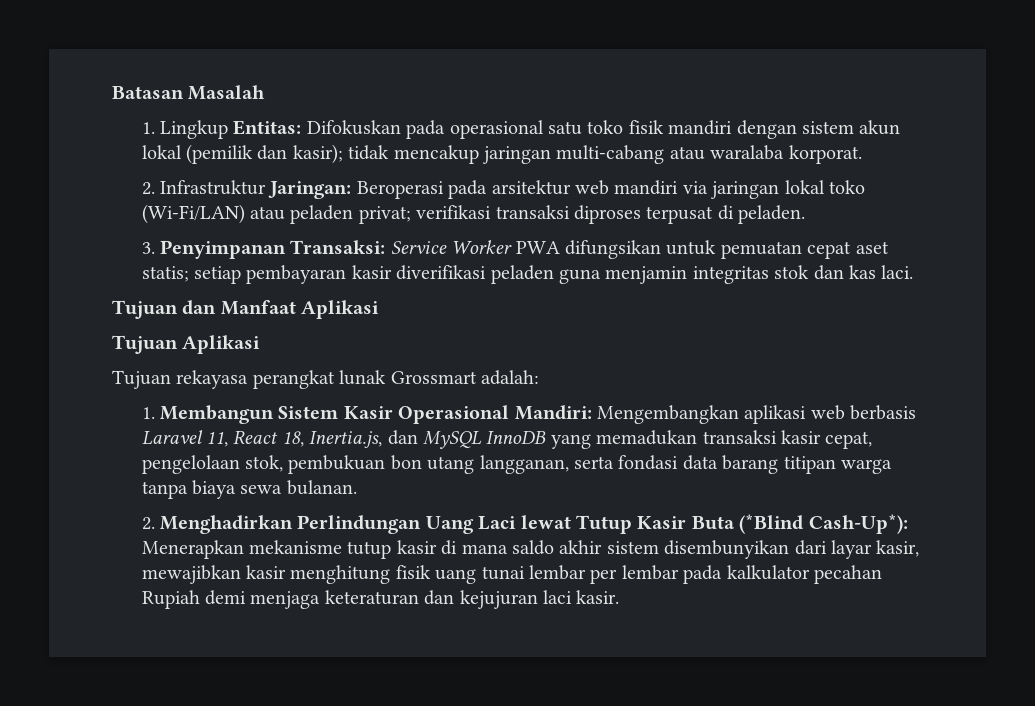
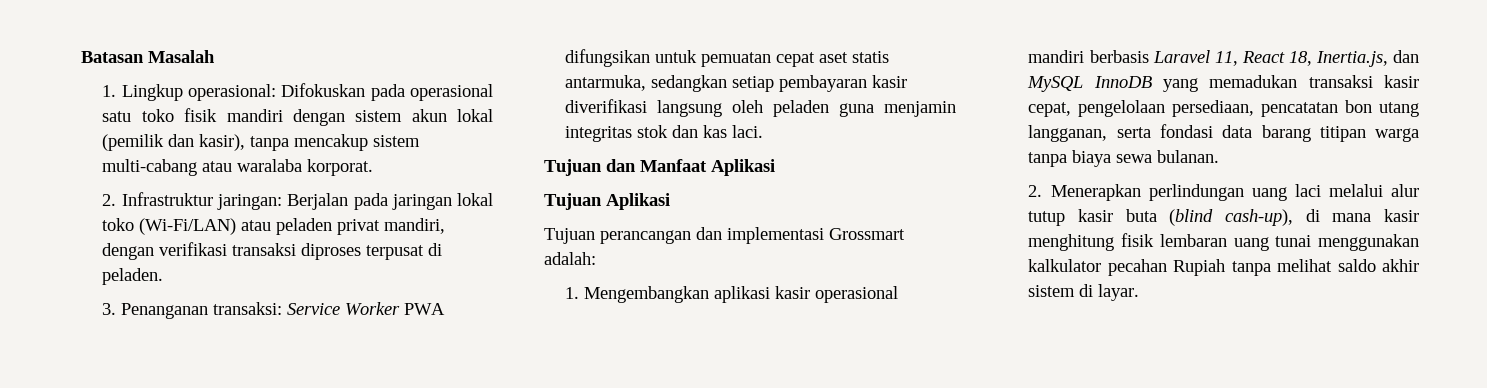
[233,120,302,135] Entitas: -> [188,84,277,101] operasional:
[292,144,551,164] kasir); tidak mencakup jaringan -> [199,134,421,151] kasir), tanpa mencakup sistem
[268,180,708,199] Jaringan: Beroperasi pada arsitektur web mandiri via -> [216,193,388,210] jaringan: Berjalan pada
[358,206,411,224] privat; -> [337,218,446,235] [102,243,155,260] privat mandiri, dengan
[159,240,386,259] Penyimpanan Transaksi: -> [121,302,283,319] Penanganan transaksi:
[141,266,189,282] statis; -> [852,51,890,63] [565,75,728,92] statis antarmuka, sedangkan
(487, 272) none -> [657,100,764,117] langsung oleh
[176,370,387,389] rekayasa perangkat lunak -> [600,227,824,244] perancangan dan implementasi
[159,405,845,424] Membangun Sistem Kasir Operasional Mandiri: Mengembangkan aplikasi web -> [584,286,899,303] [1028,50,1085,63] Mengembangkan aplikasi kasir operasional mandiri
[244,455,386,474] stok, pembukuan -> [1172,100,1339,117] persediaan, pencatatan
[159,514,908,534] [141,540,920,559] [141,565,882,584] [141,590,620,609] Menghadirkan Perlindungan Uang Laci lewat Tutup Kasir Buta (*Blind Cash-Up*): Menerapkan mekanisme tutup kasir di mana saldo akhir sistem disembunyikan dari layar kasir, mewajibkan kasir menghitung fisik uang tunai lembar per lembar pada kalkulator pecahan Rupiah demi menjaga keteraturan dan kejujuran laci kasir. -> [1050,184,1419,201] [1028,209,1419,226] [1028,233,1419,251] [1028,259,1419,276] [1028,284,1140,301] Menerapkan perlindungan uang laci melalui alur tutup kasir buta (blind cash-up), di mana kasir menghitung fisik lembaran uang tunai menggunakan kalkulator pecahan Rupiah tanpa melihat saldo akhir sistem di layar.

